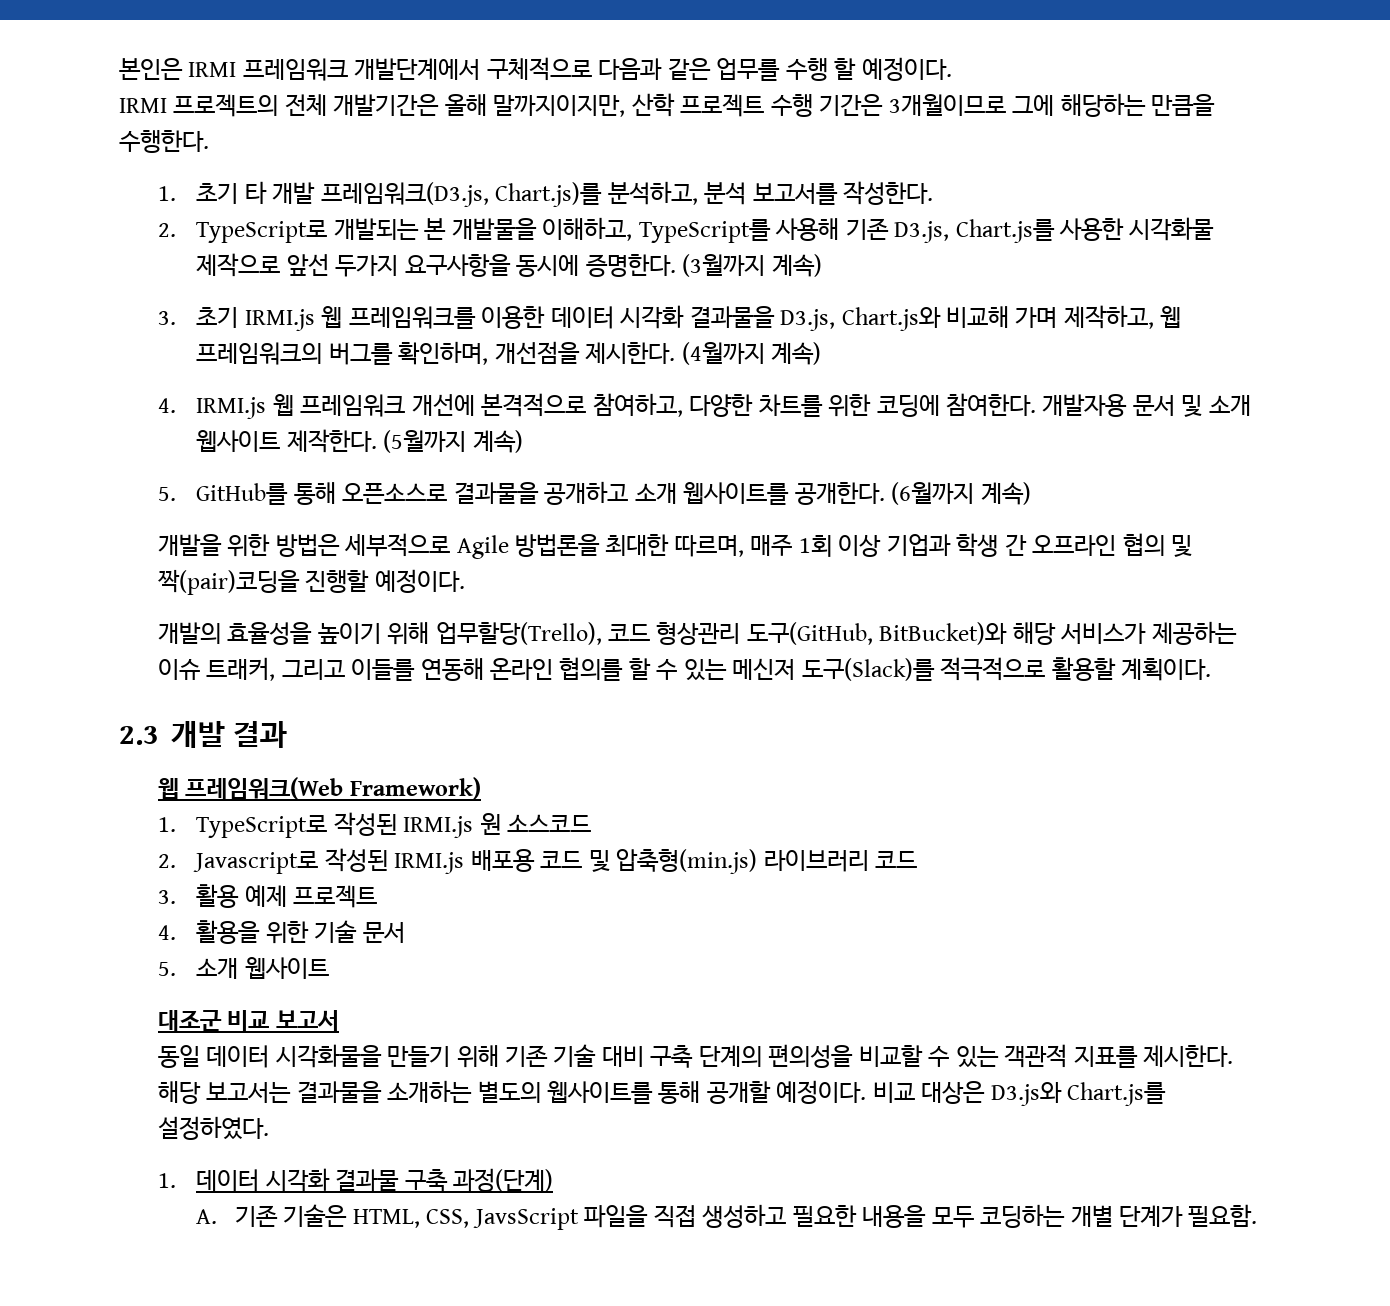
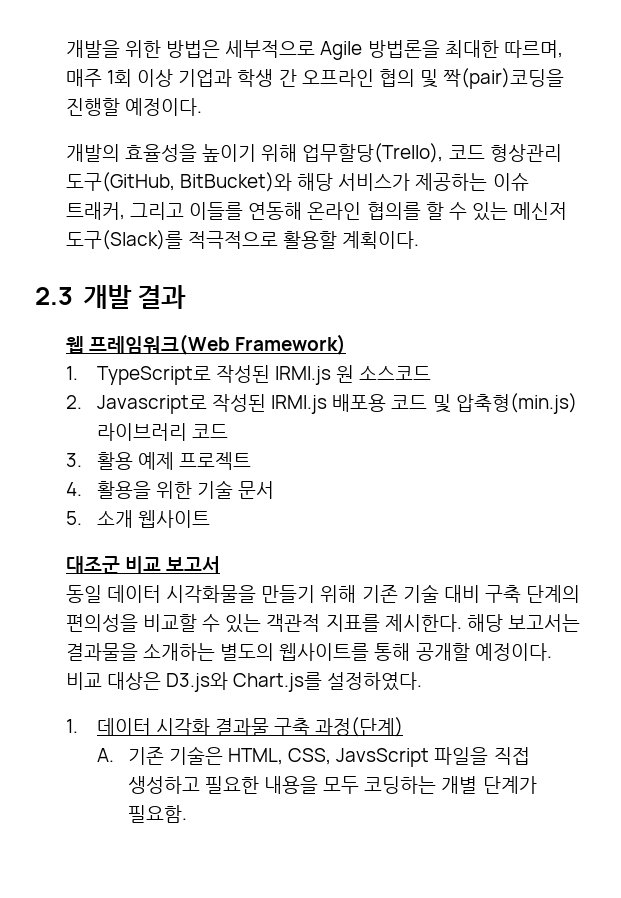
[119,57,952,81] [119,93,1216,117] [119,129,209,153] [157,181,934,207] [157,217,1215,243] [196,253,822,277] [157,305,1182,331] [196,341,822,365] [157,393,1251,419] [196,429,523,453] [157,481,1031,505] 본인은 IRMI 프레임워크 개발단계에서 구체적으로 다음과 같은 업무를 수행 할 예정이다. // IRMI 프로젝트의 전체 개발기간은 올해 말까지이지만, 산학 프로젝트 수행 기간은 3개월이므로 그에 해당하는 만큼을 수행한다. // 1. 초기 타 개발 프레임워크(D3.js, Chart.js)를 분석하고, 분석 보고서를 작성한다. // 2. TypeScript로 개발되는 본 개발물을 이해하고, TypeScript를 사용해 기존 D3.js, Chart.js를 사용한 시각화물 제작으로 앞선 두가지 요구사항을 동시에 증명한다. (3월까지 계속) // 3. 초기 IRMI.js 웹 프레임워크를 이용한 데이터 시각화 결과물을 D3.js, Chart.js와 비교해 가며 제작하고, 웹 프레임워크의 버그를 확인하며, 개선점을 제시한다. (4월까지 계속) // 4. IRMI.js 웹 프레임워크 개선에 본격적으로 참여하고, 다양한 차트를 위한 코딩에 참여한다. 개발자용 문서 및 소개 웹사이트 제작한다. (5월까지 계속) // 5. GitHub를 통해 오픈소스로 결과물을 공개하고 소개 웹사이트를 공개한다. (6월까지 계속) // -> (65, 49) none

